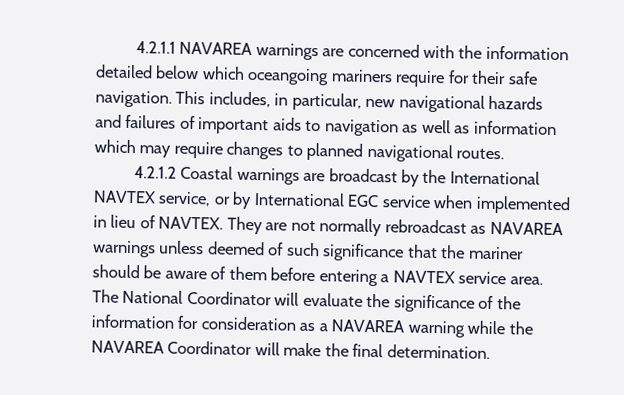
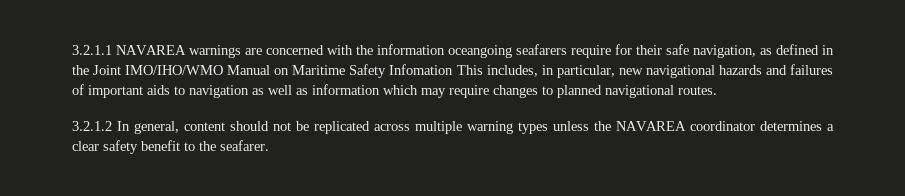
[135,41,176,54] 4.2.1.1 -> [72,45,112,55] 3.2.1.1
[95,64,538,88] [95,90,172,108] detailed below which oceangoing mariners require for their safe navigation. -> [448,44,834,58] [72,64,454,78] oceangoing seafarers require for their safe navigation, as defined in the Joint IMO/IHO/WMO Manual on Maritime Safety Infomation
[133,165,540,187] [93,190,571,215] [93,214,564,237] [92,240,524,262] [92,264,543,287] [92,289,521,313] [91,314,533,338] [91,340,490,359] 4.2.1.2 Coastal warnings are broadcast by the International NAVTEX service, or by International EGC service when implemented in lieu of NAVTEX. They are not normally rebroadcast as NAVAREA warnings unless deemed of such significance that the mariner should be aware of them before entering a NAVTEX service area. The National Coordinator will evaluate the significance of the information for consideration as a NAVAREA warning while the NAVAREA Coordinator will make the final determination. -> [72,121,834,134] [72,140,269,154] 3.2.1.2 In general, content should not be replicated across multiple warning types unless the NAVAREA coordinator determines a clear safety benefit to the seafarer.

